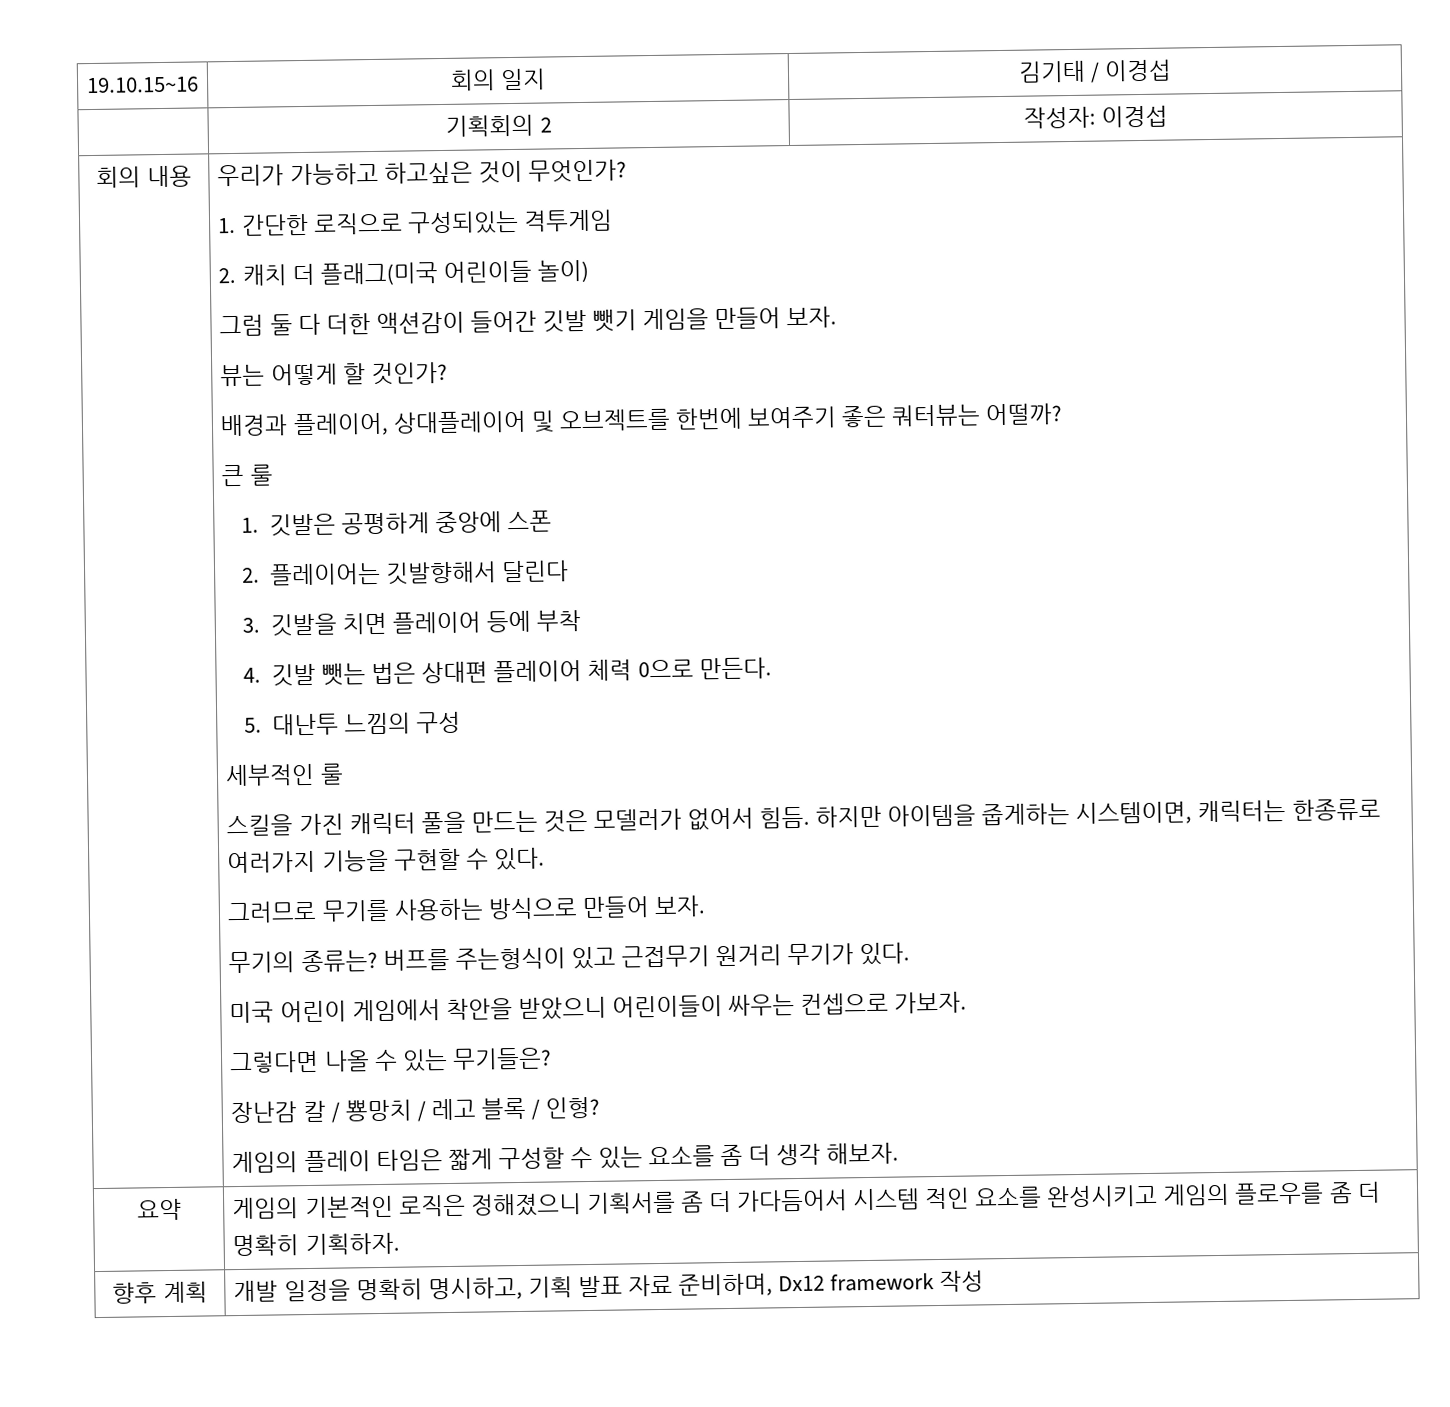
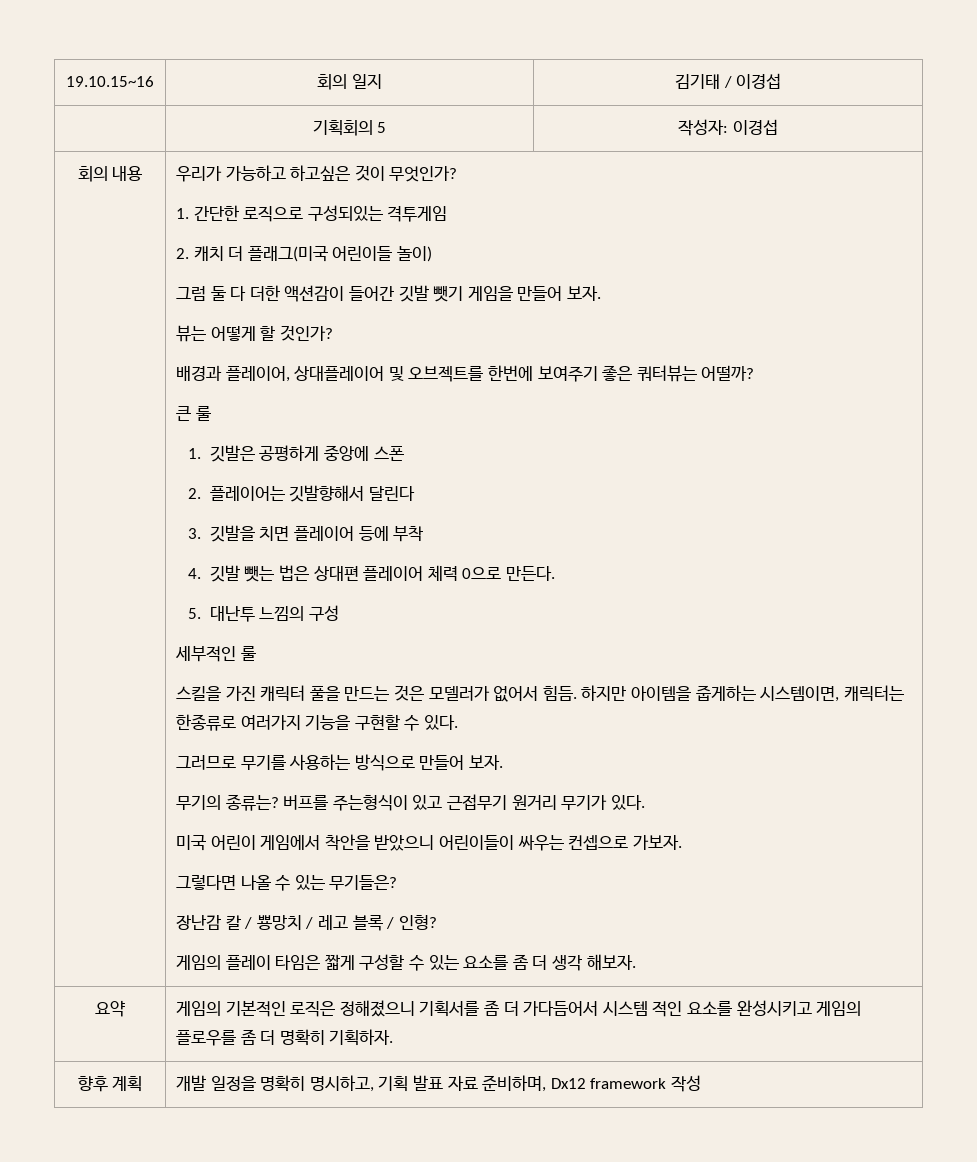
[539,117,552,133] 2 -> [377,122,387,133] 5

